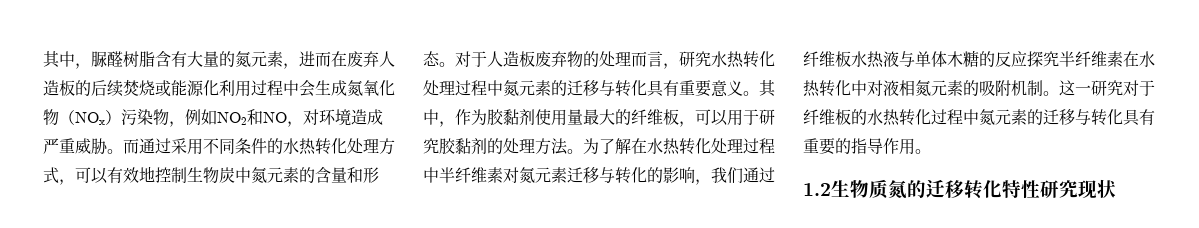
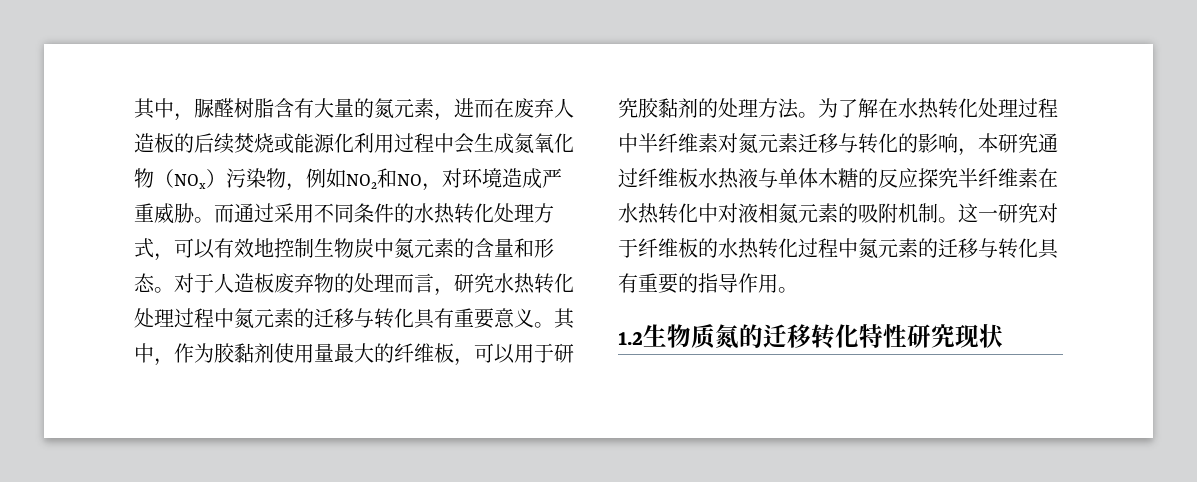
[711,167,743,184] 我们 -> [978,133,1038,153] 本研究

